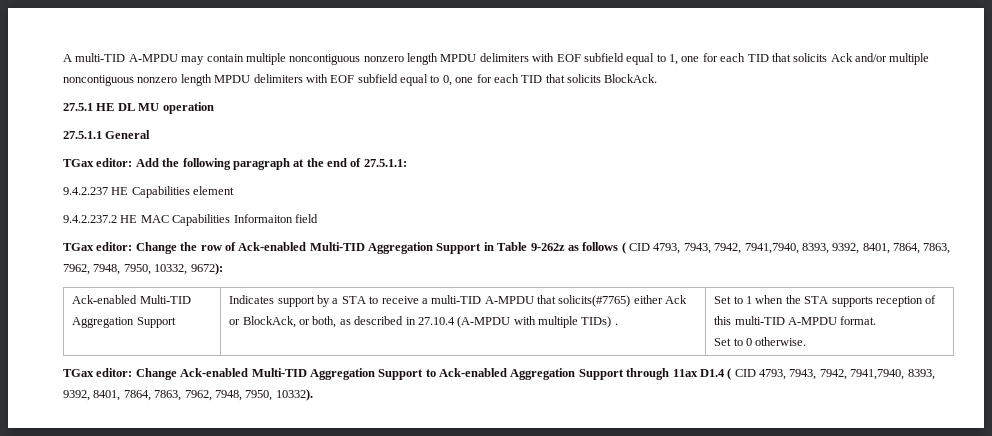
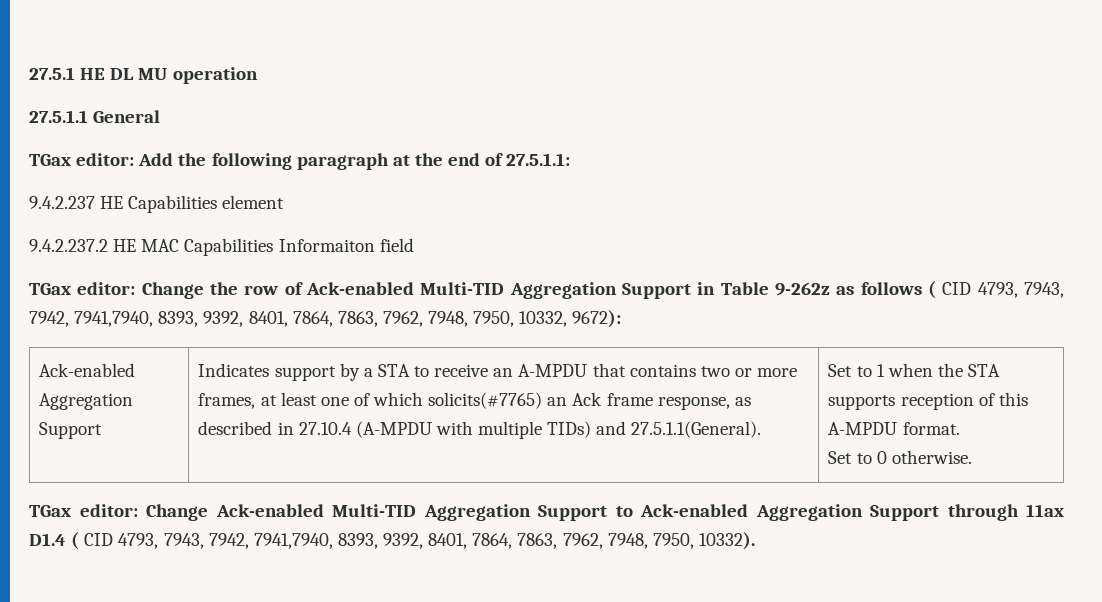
[63,53,930,65] [63,74,658,86] A multi-TID A-MPDU may contain multiple noncontiguous nonzero length MPDU delimiters with EOF subfield equal to 1, one for each TID that solicits Ack and/or multiple noncontiguous nonzero length MPDU delimiters with EOF subfield equal to 0, one for each TID that solicits BlockAck. // -> (29, 73) none
[139,295,191,304] Multi-TID -> (136, 370) none
[421,295,688,307] [229,316,337,328] a multi-TID A-MPDU that solicits(#7765) either Ack or BlockAck, or both, -> [493,363,798,377] [198,392,730,410] an A-MPDU that contains two or more frames, at least one of which solicits(#7765) an Ack frame response,
[614,323,618,325] . -> [596,421,762,438] and 27.5.1.1(General).
[734,316,785,325] multi-TID -> (1028, 399) none

